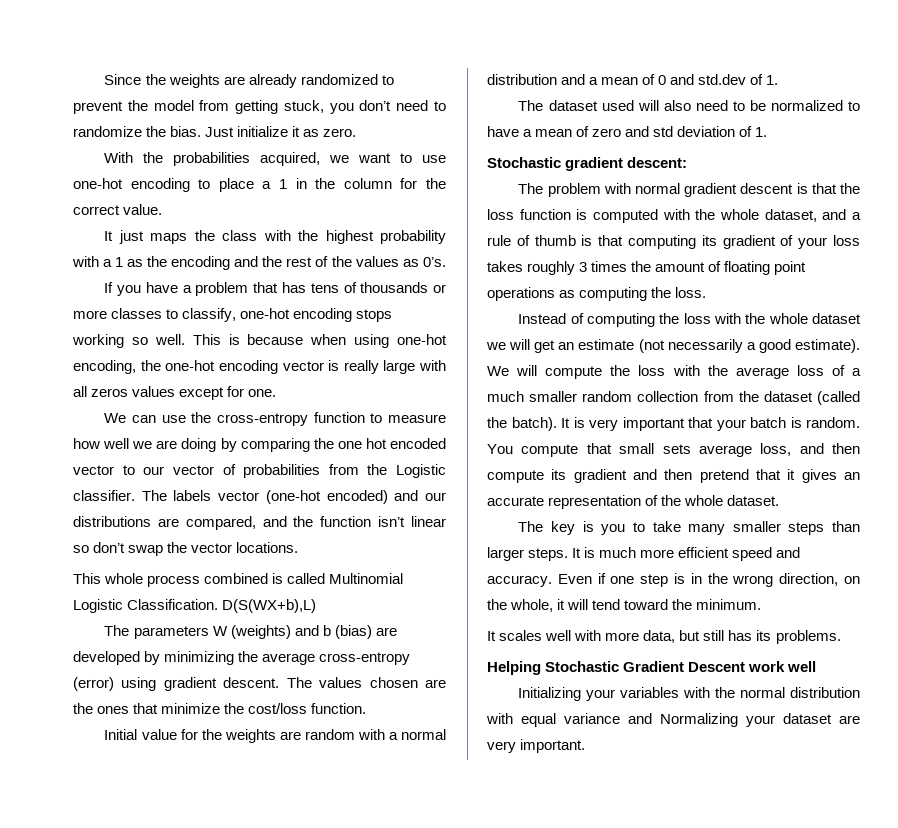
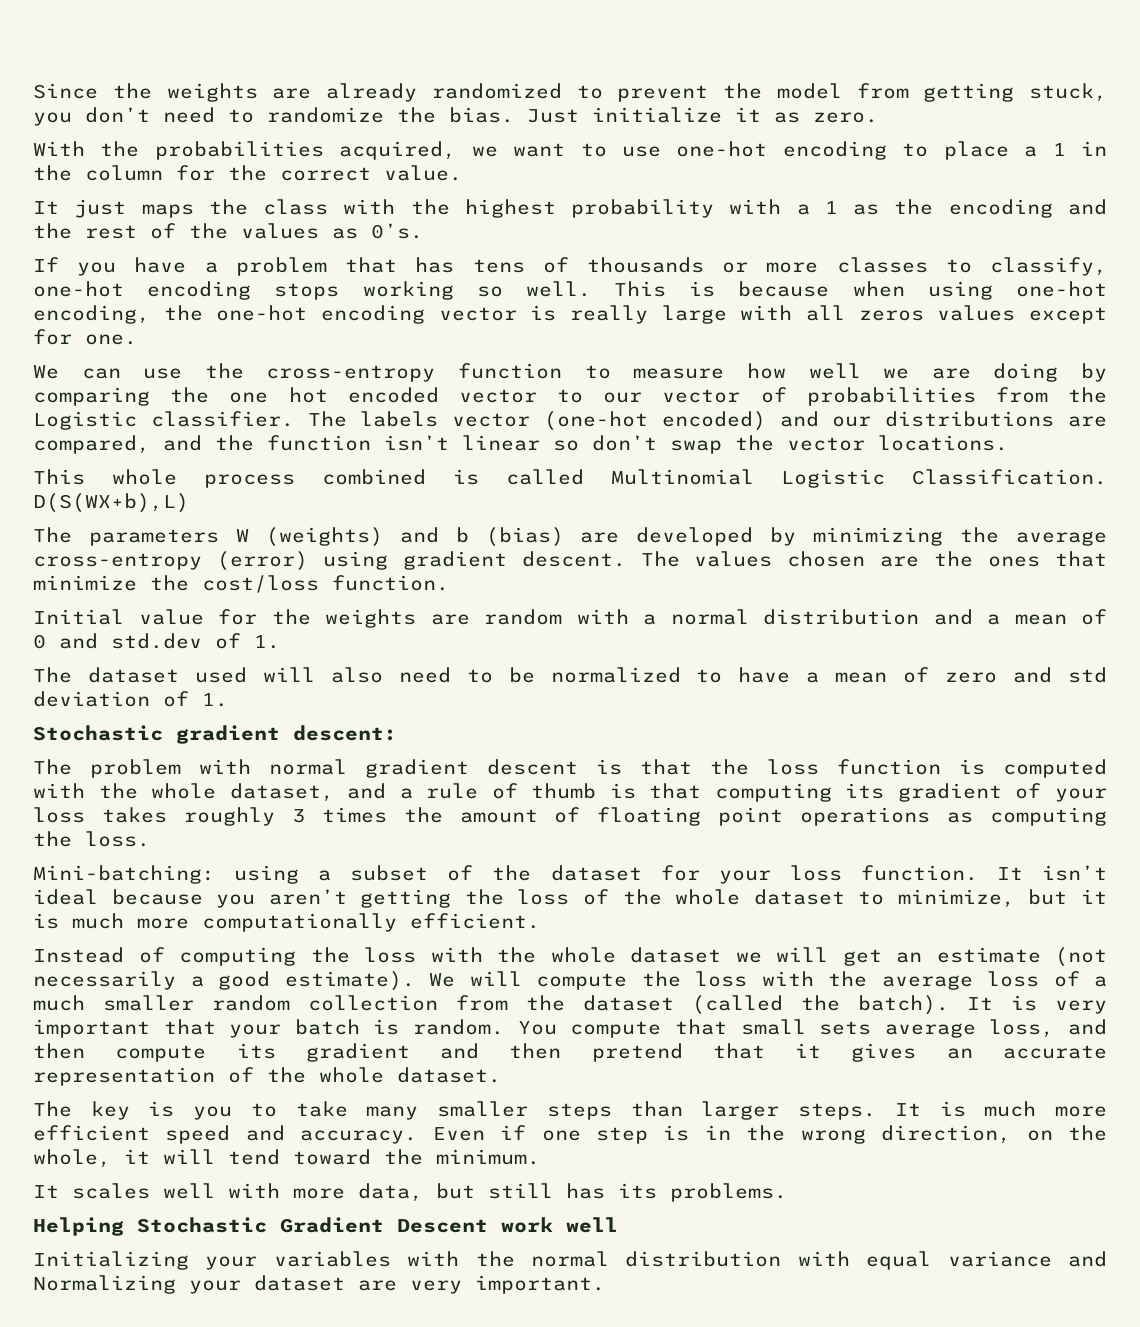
(707, 292) none -> [33,865,1108,884] [33,889,1107,908] [33,913,540,932] // Mini-batching: using a subset of the dataset for your loss function. It isn’t ideal because you aren’t getting the loss of the whole dataset to minimize, but it is much more computationally efficient.

